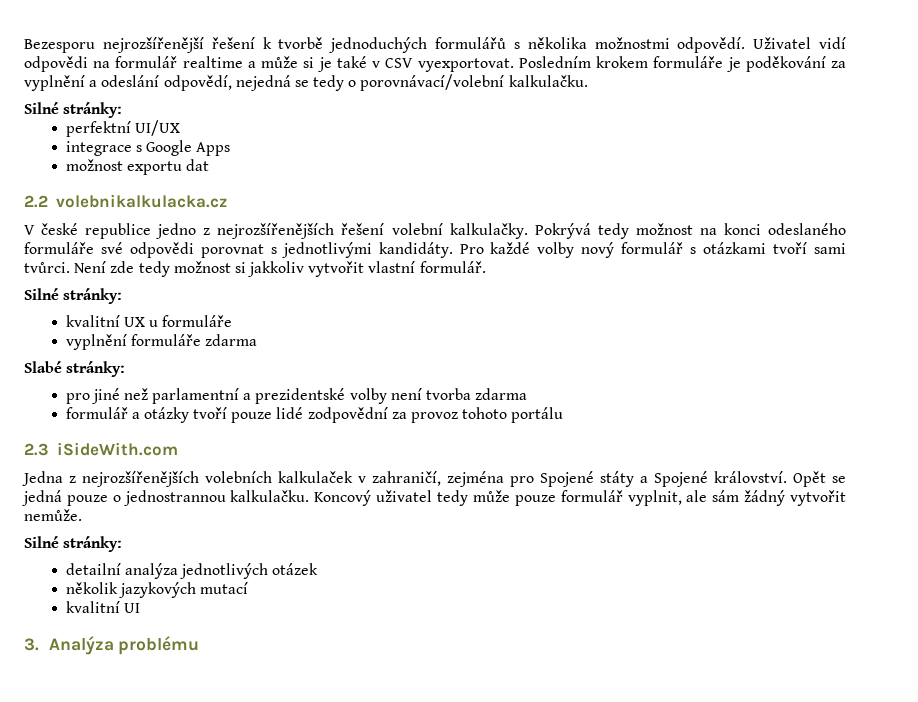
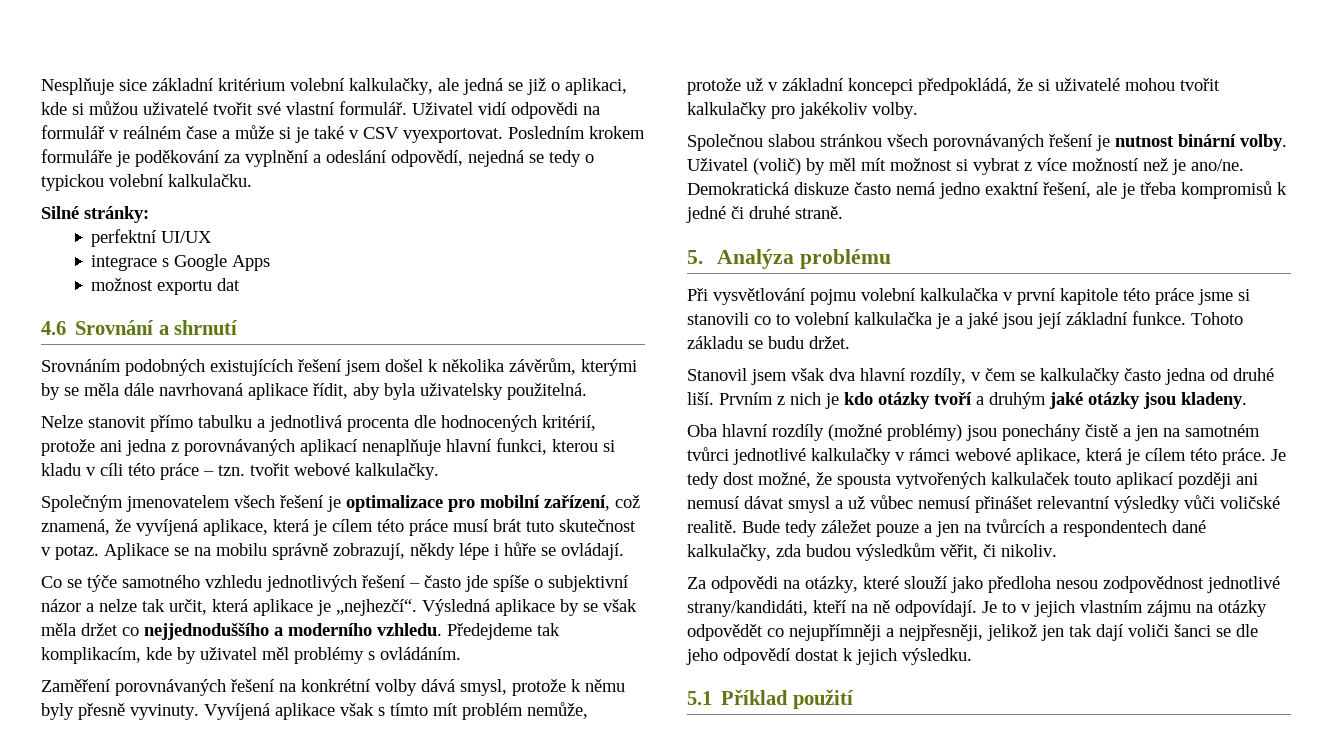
[24,37,746,53] Bezesporu nejrozšířenější řešení k tvorbě jednoduchých formulářů s několika možnostmi odpovědí. -> [41,78,627,95] [41,101,407,115] Nesplňuje sice základní kritérium volební kalkulačky, ale jedná se již o aplikaci, kde si můžou uživatelé tvořit své vlastní formulář.
[182,56,243,68] realtime -> [109,126,217,139] v reálném čase
[360,74,505,91] porovnávací/volební -> [41,174,163,191] typickou volební
[24,194,227,208] [24,223,846,239] [24,242,846,258] [24,261,486,277] [24,288,123,304] [65,315,233,327] [65,334,257,350] [24,361,126,377] [65,388,528,404] [65,407,564,423] [24,442,178,456] [22,471,846,487] [22,490,847,506] [24,509,82,521] [24,536,123,552] [65,563,319,579] [65,582,248,598] [65,601,140,613] [24,636,200,655] 2.2 volebnikalkulacka.cz // V české republice jedno z nejrozšířenějších řešení volební kalkulačky. Pokrývá tedy možnost na konci odeslaného formuláře své odpovědi porovnat s jednotlivými kandidáty. Pro každé volby nový formulář s otázkami tvoří sami tvůrci. Není zde tedy možnost si jakkoliv vytvořit vlastní formulář. // Silné stránky: // kvalitní UX u formuláře // vyplnění formuláře zdarma // Slabé stránky: // pro jiné než parlamentní a prezidentské volby není tvorba zdarma // formulář a otázky tvoří pouze lidé zodpovědní za provoz tohoto portálu // 2.3 iSideWith.com // Jedna z nejrozšířenějších volebních kalkulaček v zahraničí, zejména pro Spojené státy a Spojené království. Opět se jedná pouze o jednostrannou kalkulačku. Koncový uživatel tedy může pouze formulář vyplnit, ale sám žádný vytvořit nemůže. // Silné stránky: // detailní analýza jednotlivých otázek // několik jazykových mutací // kvalitní UI // 3. Analýza problému -> [41,320,238,335] [41,358,637,376] [41,383,587,400] [41,415,596,432] [41,438,615,456] [41,463,439,480] [41,495,640,512] [41,519,636,536] [41,542,624,560] [41,575,628,592] [41,599,637,616] [41,623,560,640] [41,647,461,664] [41,679,625,696] [41,702,588,720] [687,78,1220,95] [687,102,918,119] [687,134,1287,151] [687,158,1244,175] [687,181,1287,199] [686,206,843,223] [687,249,891,269] [687,288,1250,305] [687,311,1243,329] [687,336,850,349] [687,368,1274,385] [687,392,1247,409] [687,424,1260,441] [687,447,1286,465] [687,472,1258,489] [687,495,1280,513] [687,519,1206,537] [687,543,1057,561] [687,576,1280,593] [687,600,1267,617] [687,624,1258,641] [686,648,972,665] [687,689,853,709] 4.6 Srovnání a shrnutí // Srovnáním podobných existujících řešení jsem došel k několika závěrům, kterými by se měla dále navrhovaná aplikace řídit, aby byla uživatelsky použitelná. // Nelze stanovit přímo tabulku a jednotlivá procenta dle hodnocených kritérií, protože ani jedna z porovnávaných aplikací nenaplňuje hlavní funkci, kterou si kladu v cíli této práce – tzn. tvořit webové kalkulačky. // Společným jmenovatelem všech řešení je optimalizace pro mobilní zařízení, což znamená, že vyvíjená aplikace, která je cílem této práce musí brát tuto skutečnost v potaz. Aplikace se na mobilu správně zobrazují, někdy lépe i hůře se ovládají. // Co se týče samotného vzhledu jednotlivých řešení – často jde spíše o subjektivní názor a nelze tak určit, která aplikace je „nejhezčí“. Výsledná aplikace by se však měla držet co nejjednoduššího a moderního vzhledu. Předejdeme tak komplikacím, kde by uživatel měl problémy s ovládáním. // Zaměření porovnávaných řešení na konkrétní volby dává smysl, protože k němu byly přesně vyvinuty. Vyvíjená aplikace však s tímto mít problém nemůže, protože už v základní koncepci předpokládá, že si uživatelé mohou tvořit kalkulačky pro jakékoliv volby. // Společnou slabou stránkou všech porovnávaných řešení je nutnost binární volby. Uživatel (volič) by měl mít možnost si vybrat z více možností než je ano/ne. Demokratická diskuze často nemá jedno exaktní řešení, ale je třeba kompromisů k jedné či druhé straně. // 5. Analýza problému // Při vysvětlování pojmu volební kalkulačka v první kapitole této práce jsme si stanovili co to volební kalkulačka je a jaké jsou její základní funkce. Tohoto základu se budu držet. // Stanovil jsem však dva hlavní rozdíly, v čem se kalkulačky často jedna od druhé liší. Prvním z nich je kdo otázky tvoří a druhým jaké otázky jsou kladeny. // Oba hlavní rozdíly (možné problémy) jsou ponechány čistě a jen na samotném tvůrci jednotlivé kalkulačky v rámci webové aplikace, která je cílem této práce. Je tedy dost možné, že spousta vytvořených kalkulaček touto aplikací později ani nemusí dávat smysl a už vůbec nemusí přinášet relevantní výsledky vůči voličské realitě. Bude tedy záležet pouze a jen na tvůrcích a respondentech dané kalkulačky, zda budou výsledkům věřit, či nikoliv. // Za odpovědi na otázky, které slouží jako předloha nesou zodpovědnost jednotlivé strany/kandidáti, kteří na ně odpovídají. Je to v jejich vlastním zájmu na otázky odpovědět co nejupřímněji a nejpřesněji, jelikož jen tak dají voliči šanci se dle jeho odpovědí dostat k jejich výsledku. // 5.1 Příklad použití

